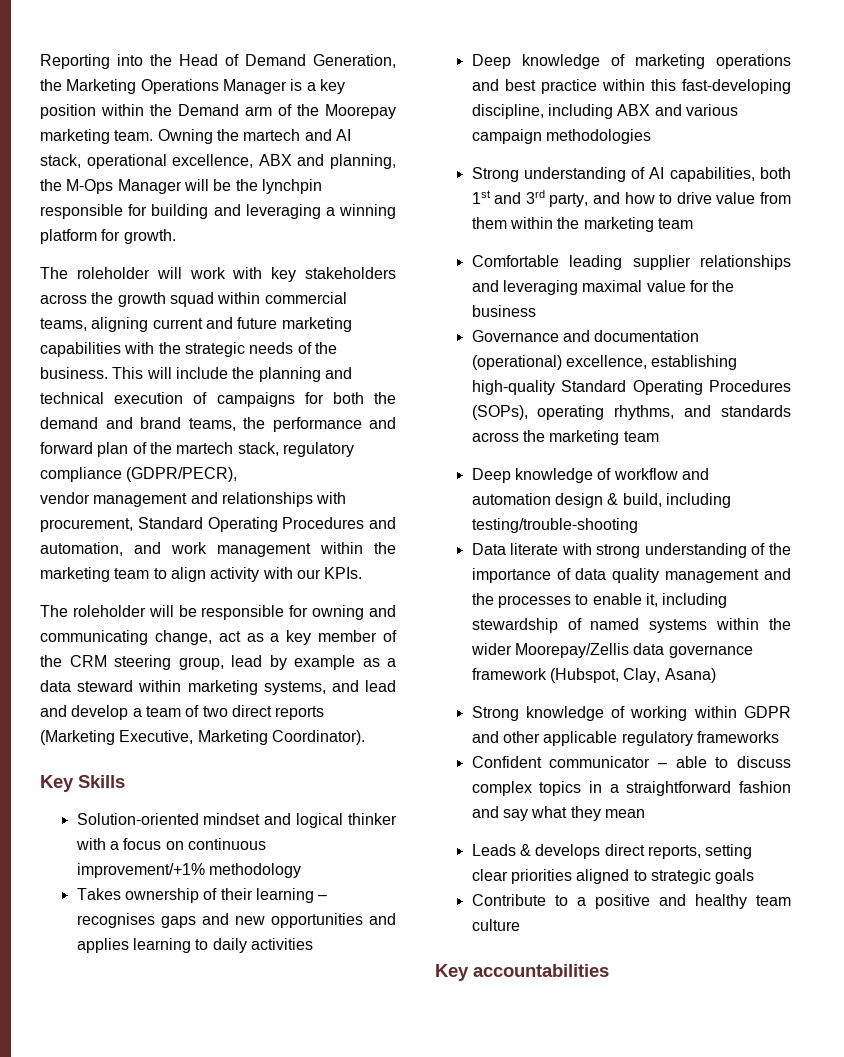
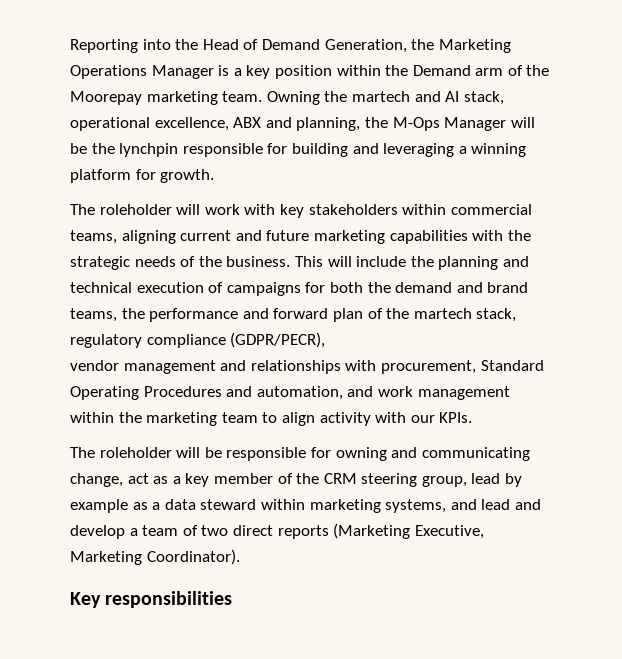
[40,292,214,307] across the growth squad -> (398, 209) none
[78,775,125,788] [76,813,398,828] [75,838,266,850] [76,863,301,878] [76,888,328,903] [76,913,396,928] [76,938,313,953] [471,54,791,69] [471,79,791,94] [471,104,738,119] [471,129,651,144] [471,167,791,182] [471,190,791,207] [471,217,693,232] [471,255,791,270] [471,280,735,295] [471,305,536,317] [471,330,700,342] [471,355,738,370] [471,380,791,395] [471,405,791,420] [471,430,659,445] [471,468,709,483] [471,493,731,508] [471,518,638,533] [471,543,791,558] [471,568,791,583] [471,593,728,608] [471,618,791,633] [470,643,753,658] [471,668,716,683] [471,706,791,721] [471,731,779,746] [471,756,791,768] [471,781,791,796] [471,806,645,821] [471,844,753,859] [471,869,755,884] [471,894,791,909] [471,919,520,931] [435,964,609,981] Skills // Solution-oriented mindset and logical thinker with a focus on continuous improvement/+1% methodology // Takes ownership of their learning – recognises gaps and new opportunities and applies learning to daily activities // Deep knowledge of marketing operations and best practice within this fast-developing discipline, including ABX and various campaign methodologies // Strong understanding of AI capabilities, both 1st and 3rd party, and how to drive value from them within the marketing team // Comfortable leading supplier relationships and leveraging maximal value for the business // Governance and documentation (operational) excellence, establishing high‑quality Standard Operating Procedures (SOPs), operating rhythms, and standards across the marketing team // Deep knowledge of workflow and automation design & build, including testing/trouble-shooting // Data literate with strong understanding of the importance of data quality management and the processes to enable it, including stewardship of named systems within the wider Moorepay/Zellis data governance framework (Hubspot, Clay, Asana) // Strong knowledge of working within GDPR and other applicable regulatory frameworks // Confident communicator – able to discuss complex topics in a straightforward fashion and say what they mean // Leads & develops direct reports, setting clear priorities aligned to strategic goals // Contribute to a positive and healthy team culture // Key accountabilities -> [105,591,233,608] responsibilities

